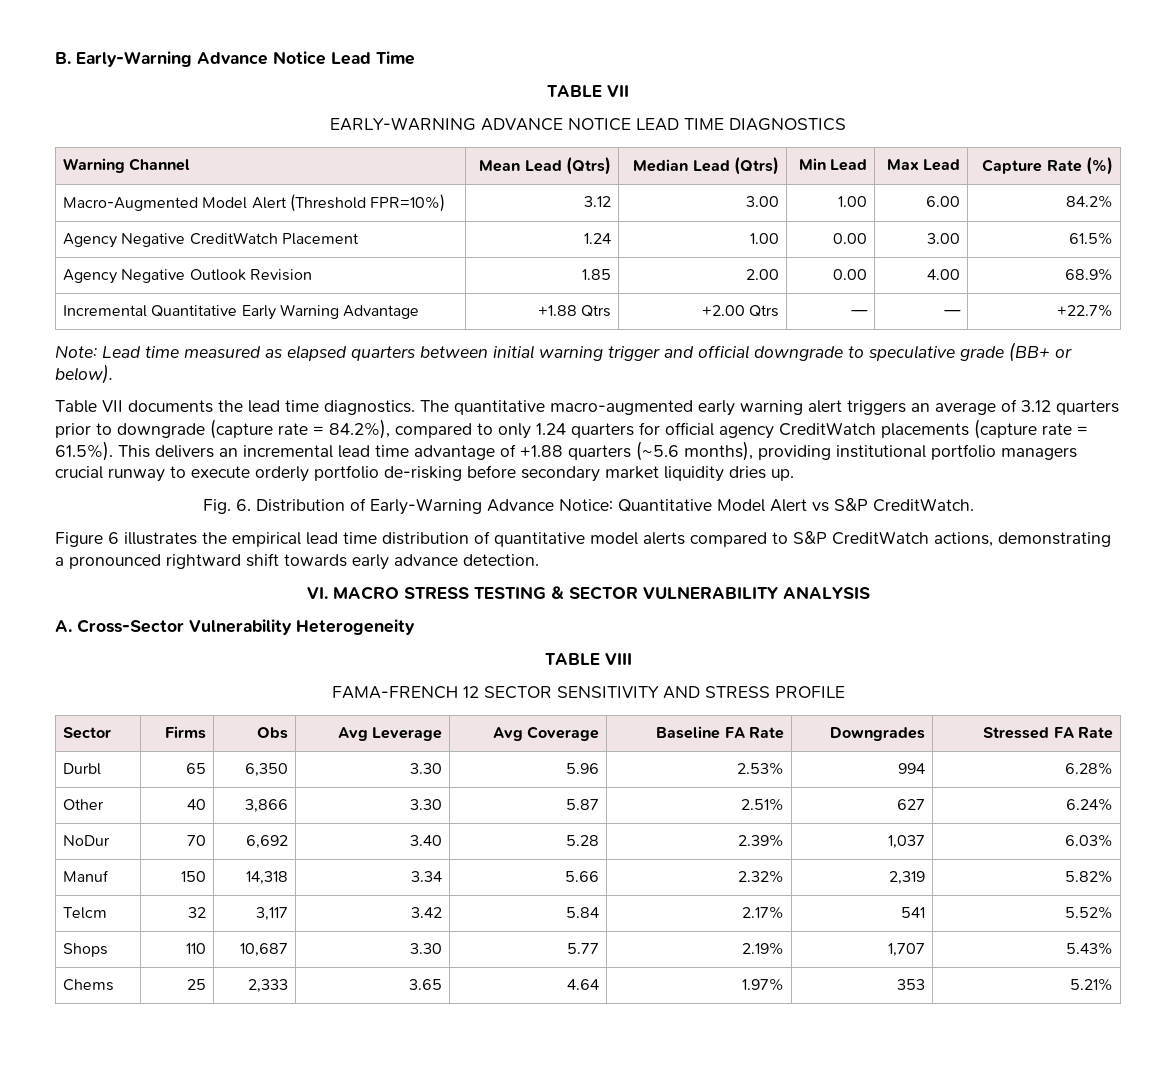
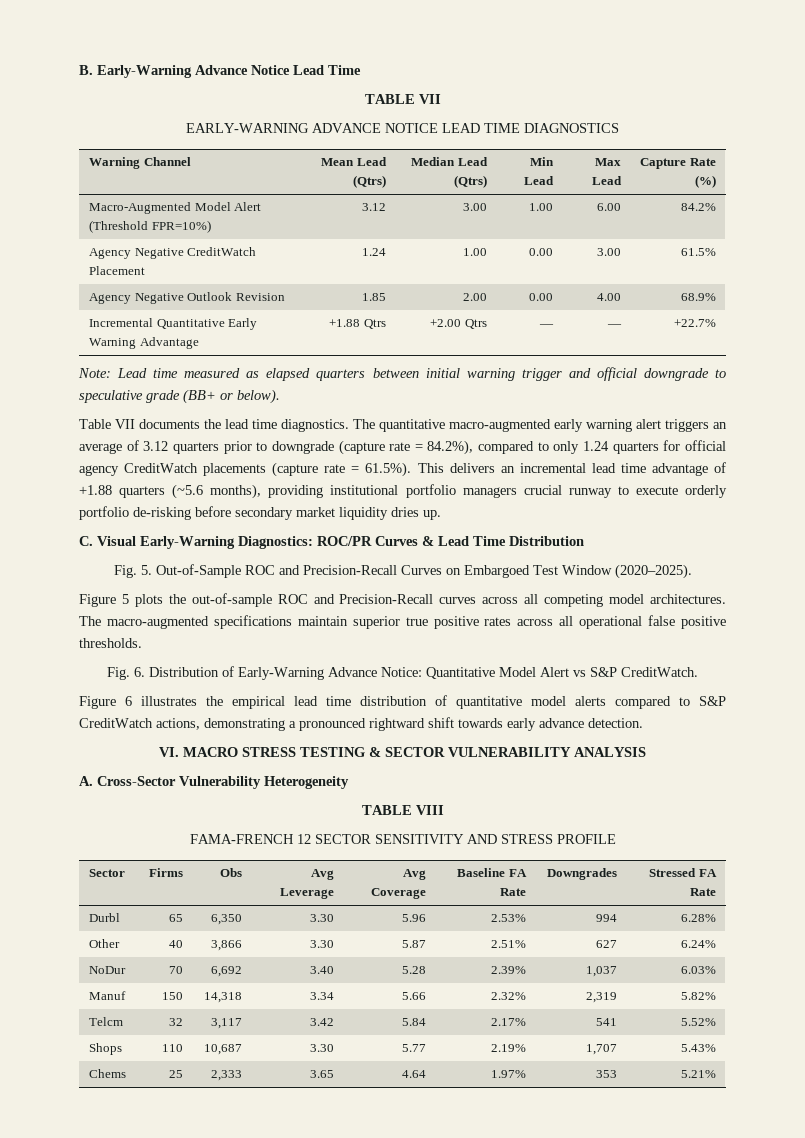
(794, 475) none -> [79,536,584,549] [113,564,692,579] [79,593,726,607] [79,615,726,629] [79,638,142,648] // C. Visual Early-Warning Diagnostics: ROC/PR Curves & Lead Time Distribution // Fig. 5. Out-of-Sample ROC and Precision-Recall Curves on Embargoed Test Window (2020–2025). // Figure 5 plots the out-of-sample ROC and Precision-Recall curves across all competing model architectures. The macro-augmented specifications maintain superior true positive rates across all operational false positive thresholds.

